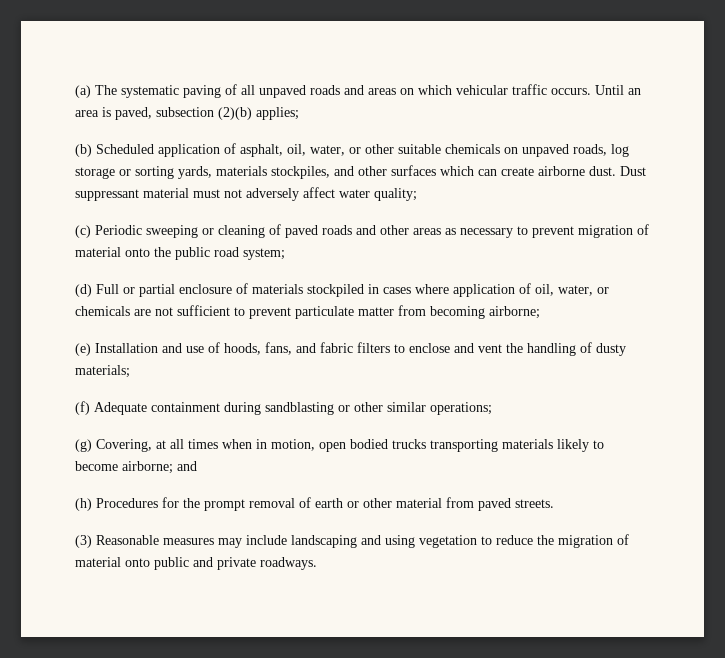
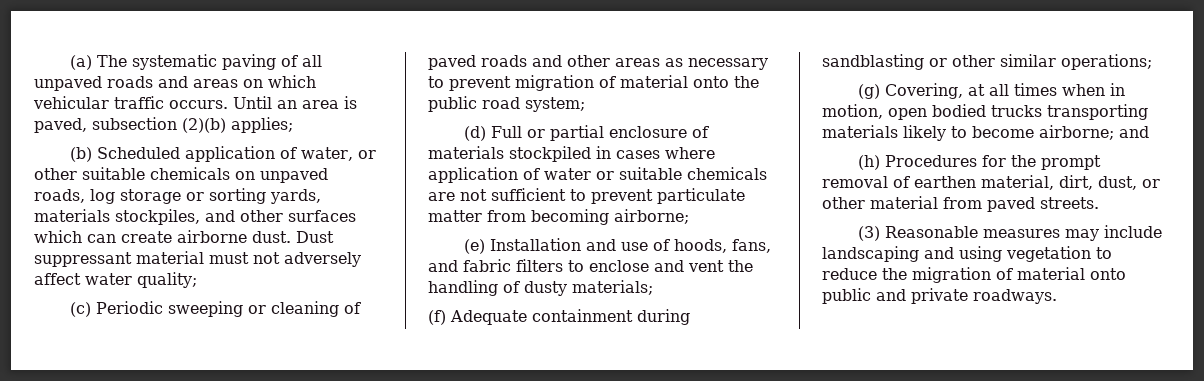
[240,144,306,157] asphalt, oil, -> (298, 153) none
[535,284,609,296] oil, water, or -> [544,167,682,180] water or suitable
[315,498,343,508] earth -> [914,175,1137,190] earthen material, dirt, dust,

